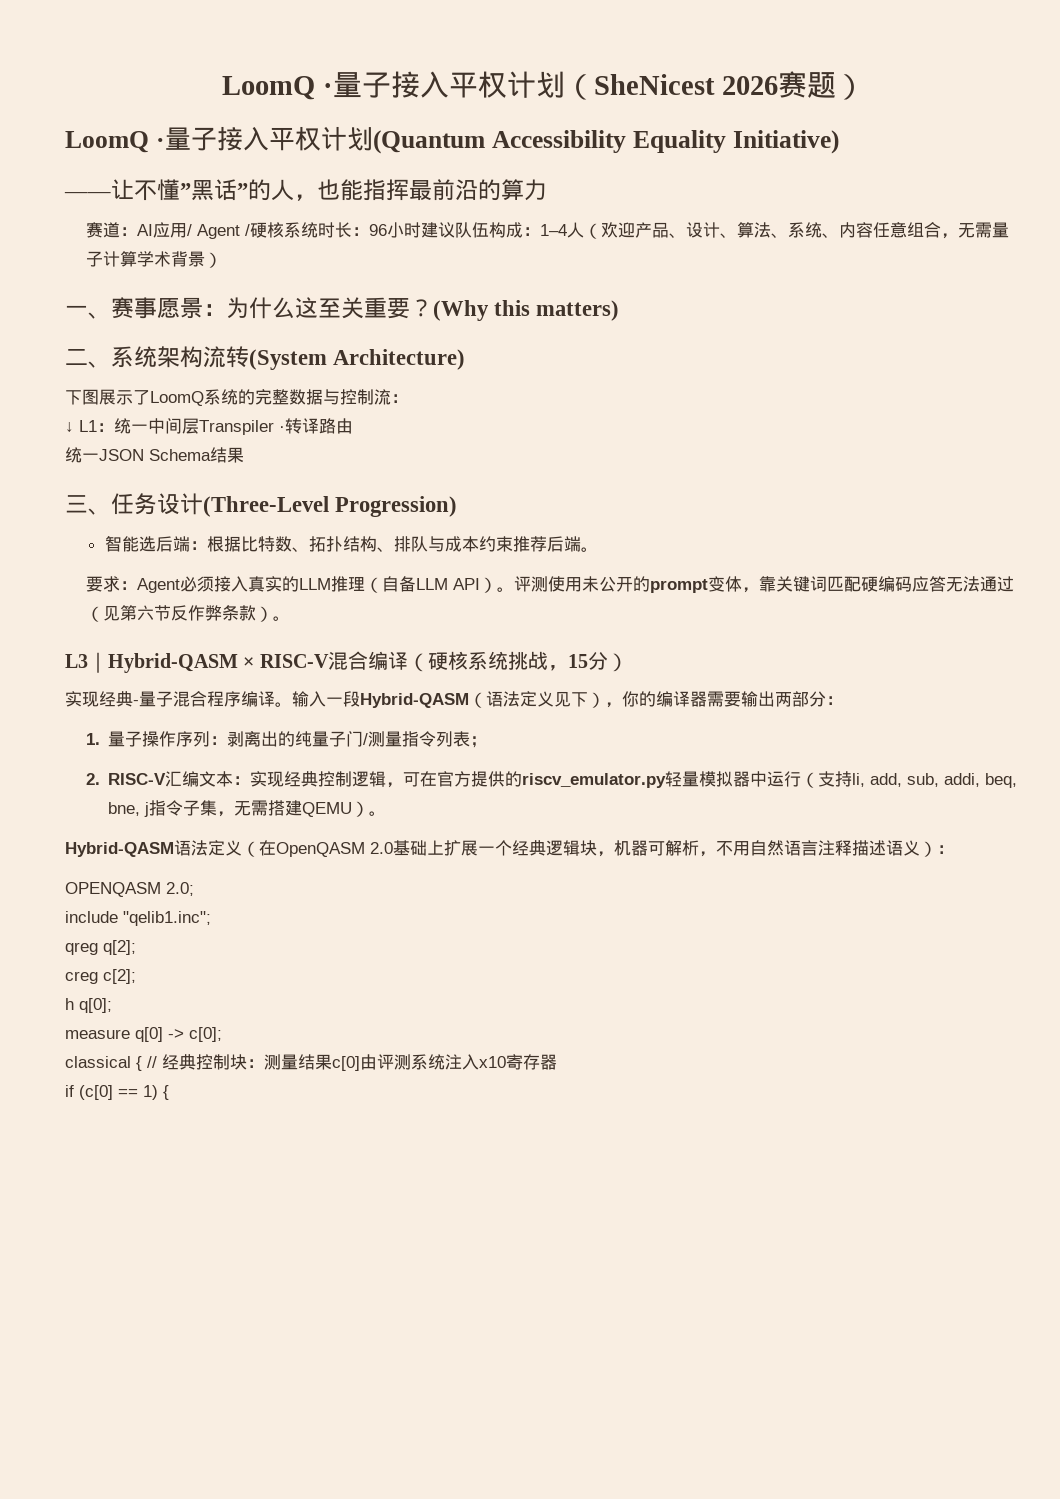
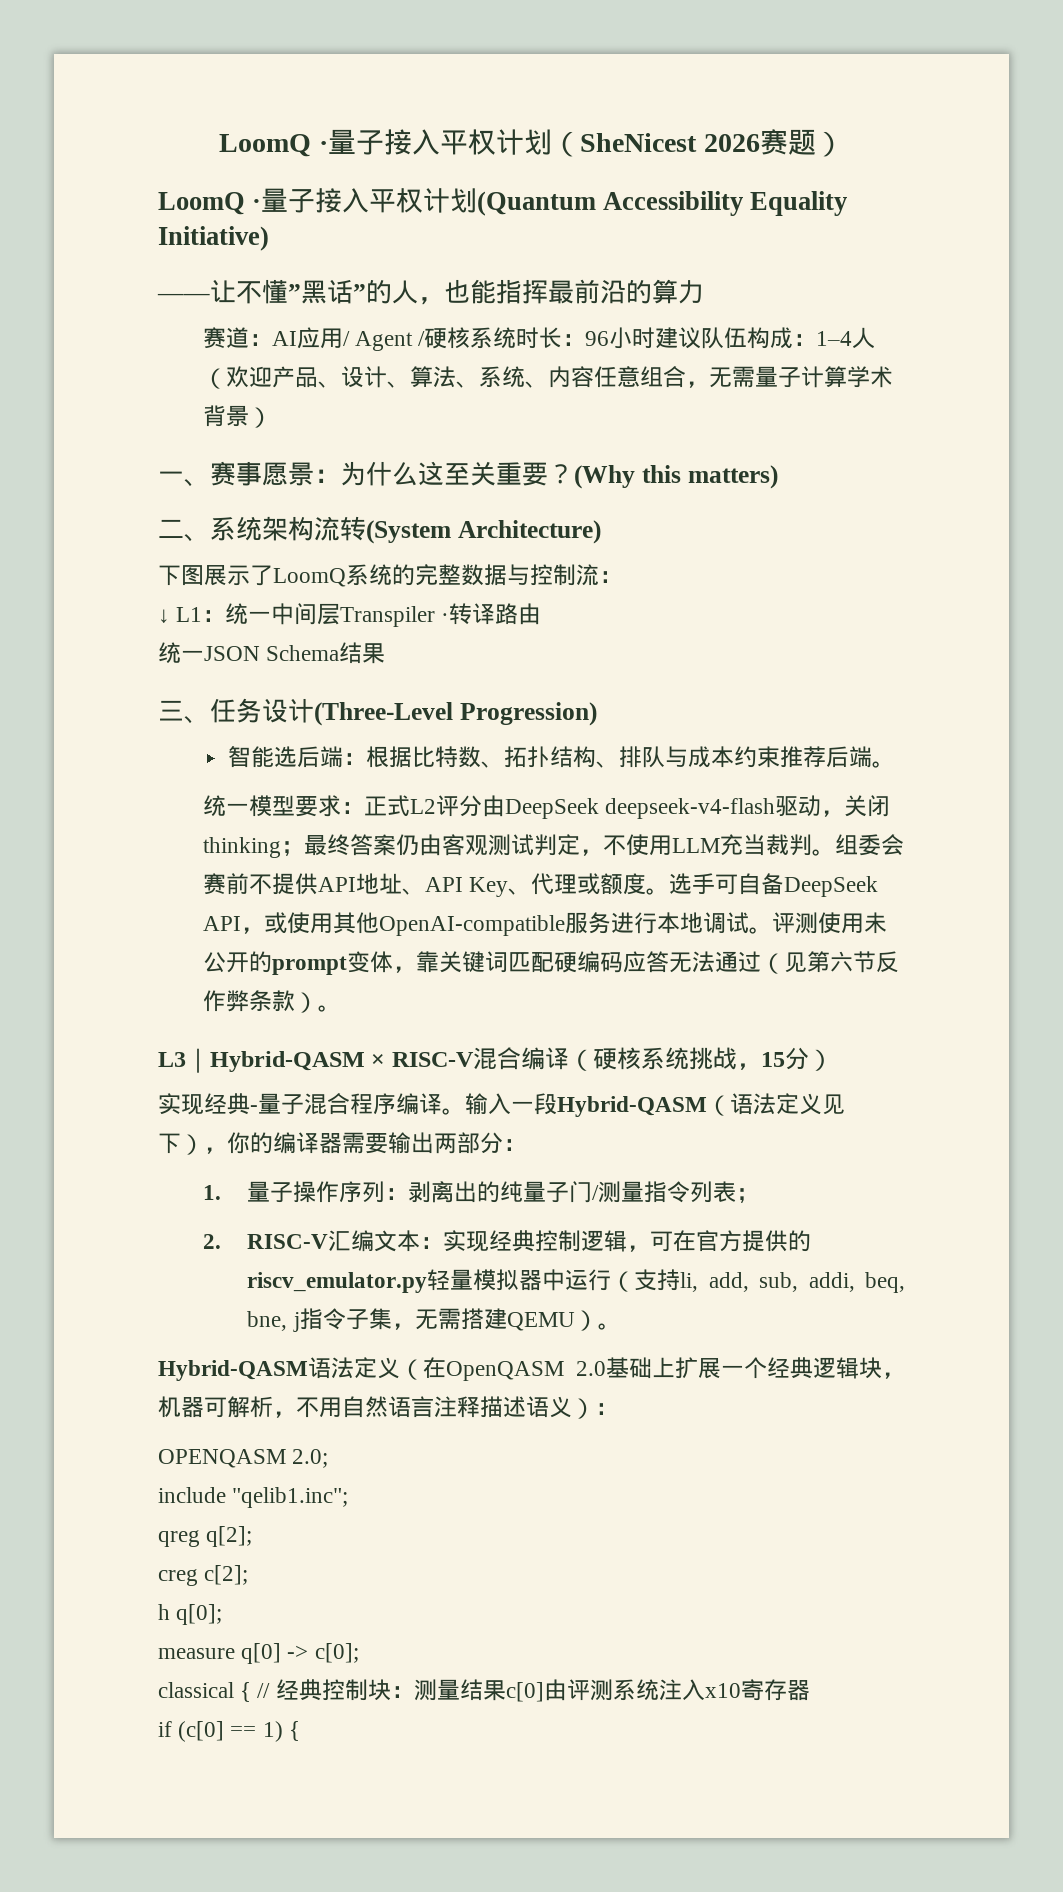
[85,576,497,593] 要求：Agent必须接入真实的LLM推理（自备LLM API） -> [202,795,890,819] [202,834,904,858] [202,873,878,897] [202,912,749,936] 统一模型要求：正式L2评分由DeepSeek deepseek-v4-flash驱动，关闭thinking；最终答案仍由客观测试判定，不使用LLM充当裁判。组委会赛前不提供API地址、API Key、代理或额度。选手可自备DeepSeek API，或使用其他OpenAI-compatible服务进行本地调试

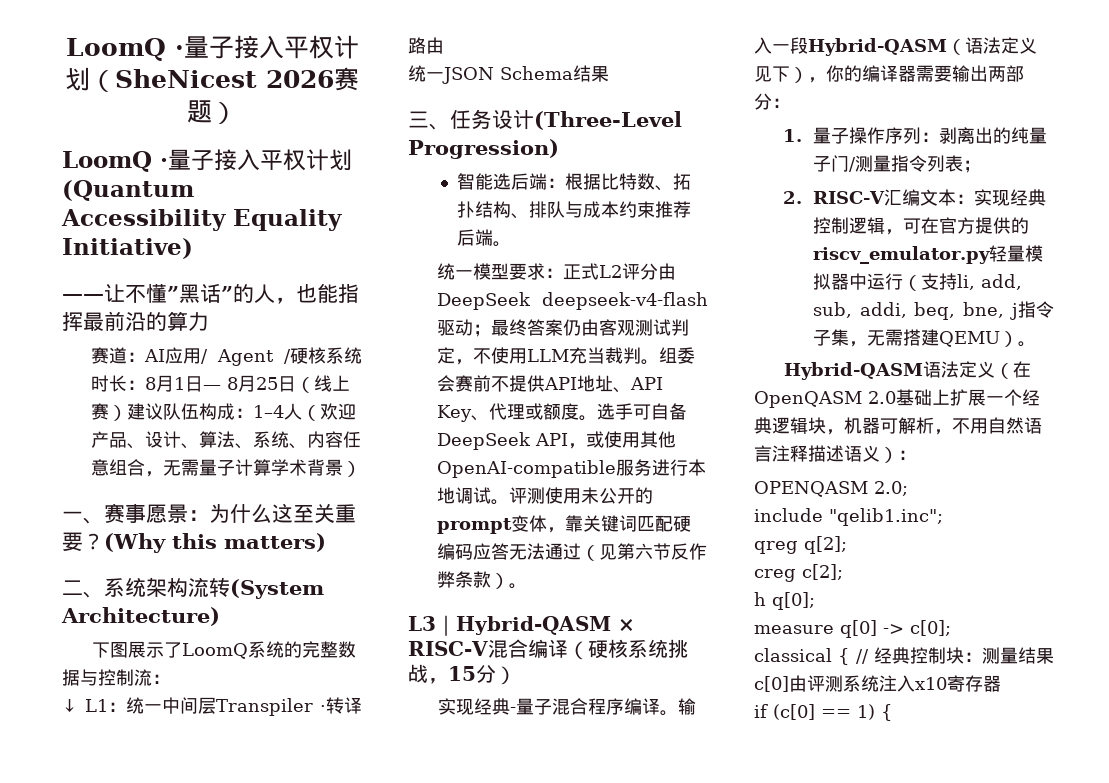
[585,327,656,349] 96小时 -> [145,375,351,393] [91,403,128,421] 8月1日— 8月25日（线上赛）
[820,795,890,817] [202,837,281,858] ，关闭thinking -> (474, 327) none

